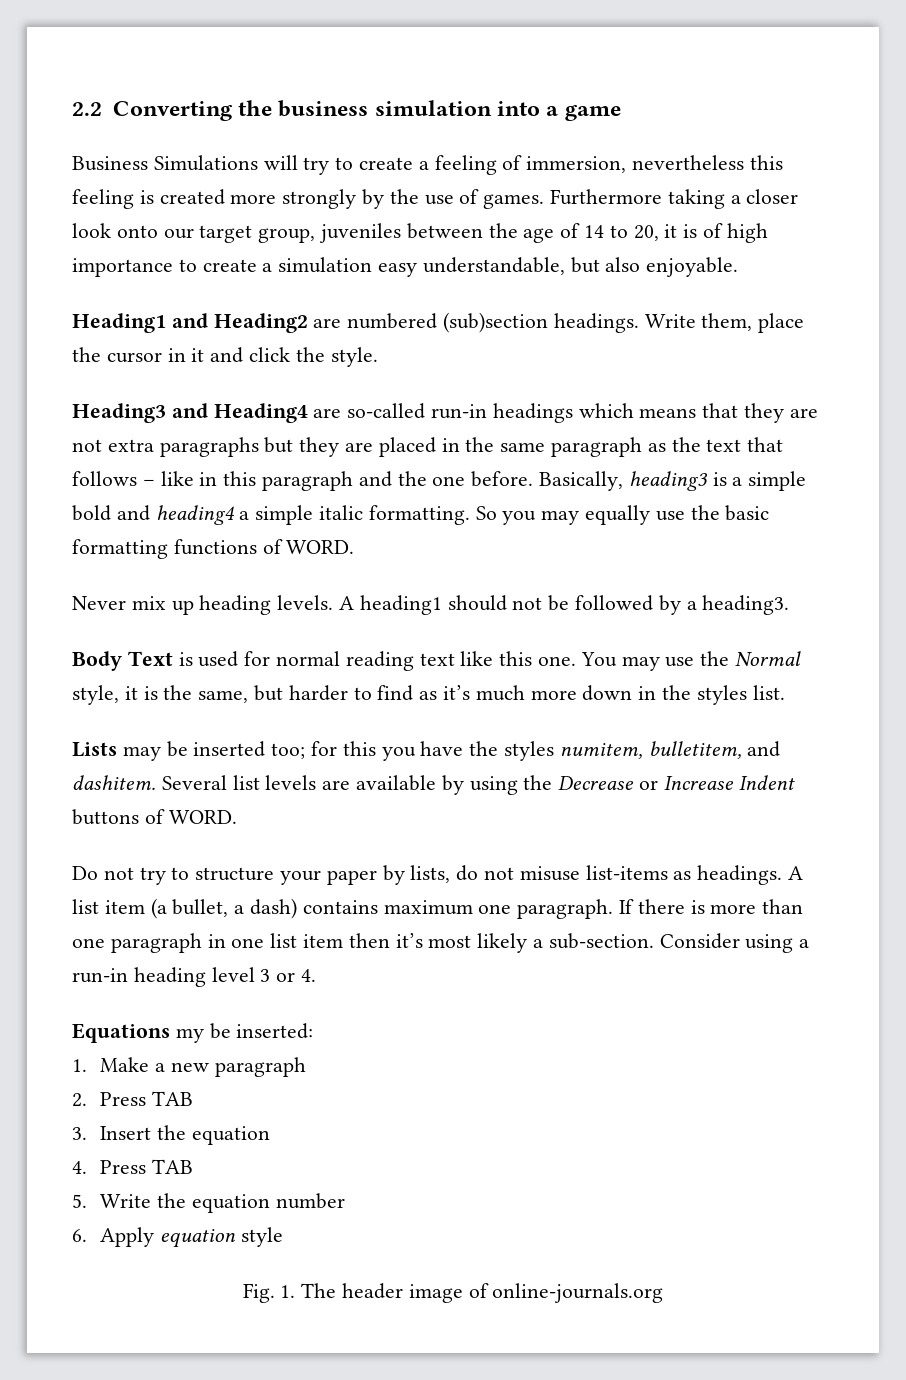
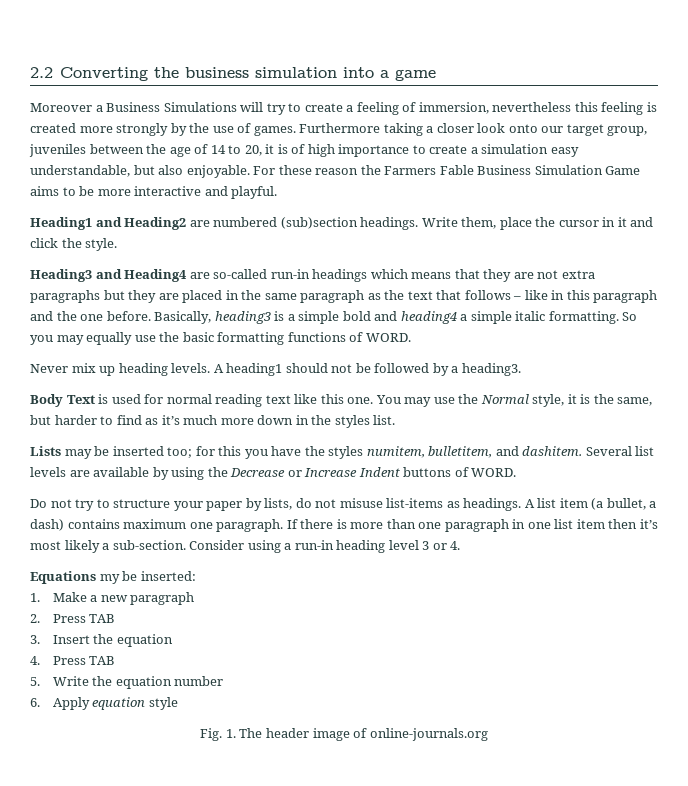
(621, 112) none -> [30,103,103,112] Moreover a
(739, 267) none -> [253,165,641,175] [30,186,278,199] For these reason the Farmers Fable Business Simulation Game aims to be more interactive and playful.

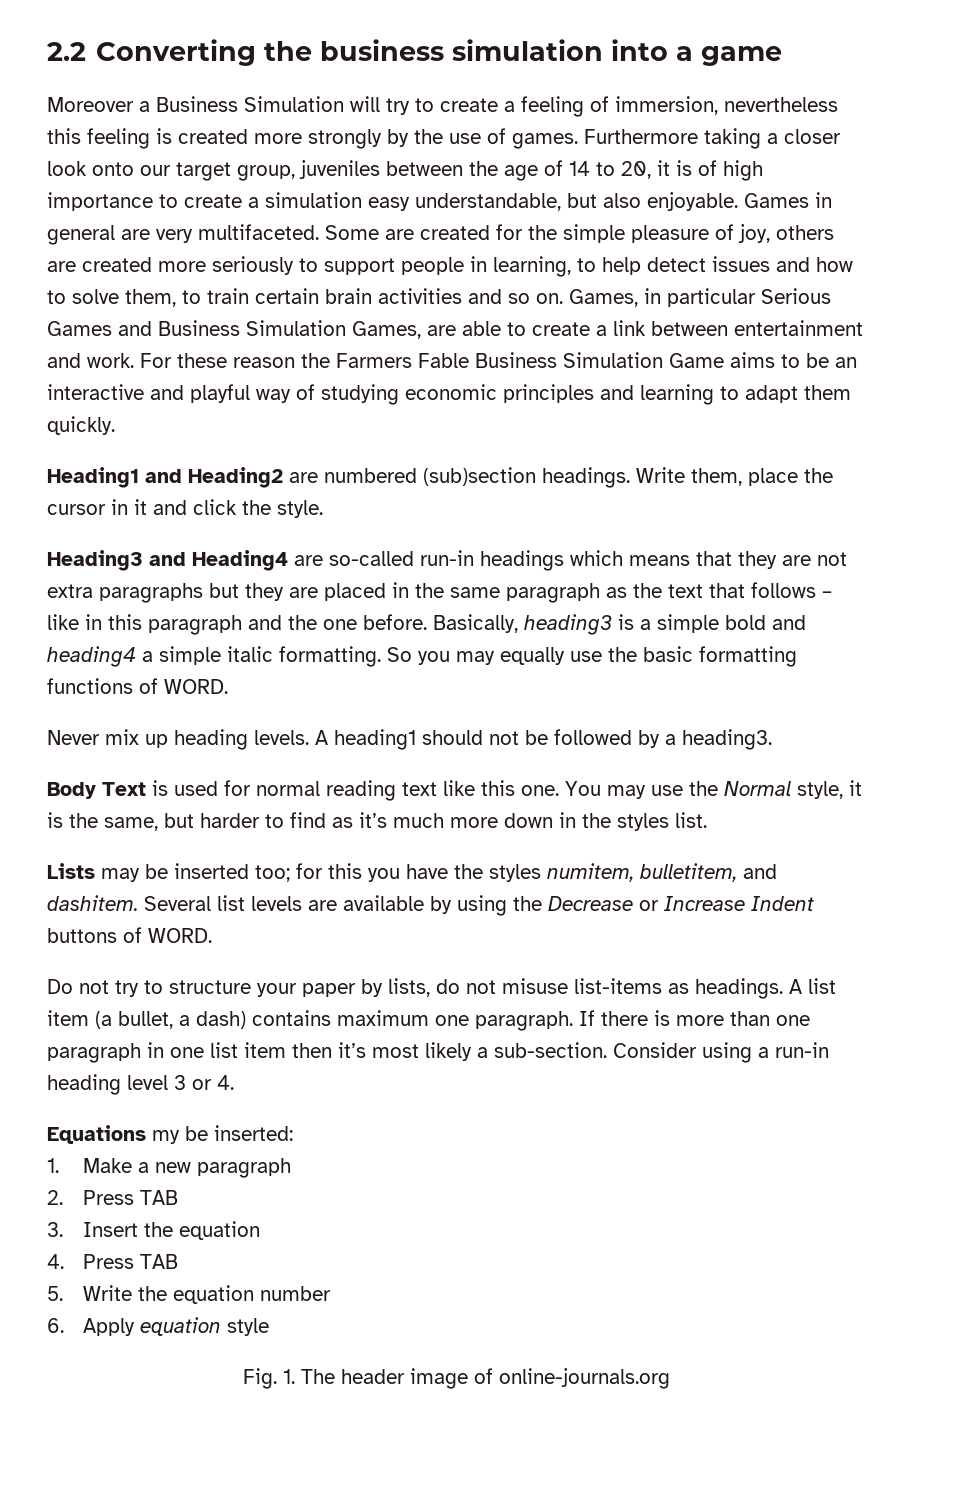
[163,102,237,112] Simulations -> [244,96,344,112] Simulation
(250, 171) none -> [744,192,832,208] [47,224,834,245] [47,256,853,277] [47,288,831,307] [47,320,863,339] [47,353,134,368] Games in general are very multifaceted. Some are created for the simple pleasure of joy, others are created more seriously to support people in learning, to help detect issues and how to solve them, to train certain brain activities and so on. Games, in particular Serious Games and Business Simulation Games, are able to create a link between entertainment and work.
[97,189,131,196] more -> [835,357,857,368] an
[231,186,278,199] playful. -> [190,384,851,405] [47,416,115,435] playful way of studying economic principles and learning to adapt them quickly.

